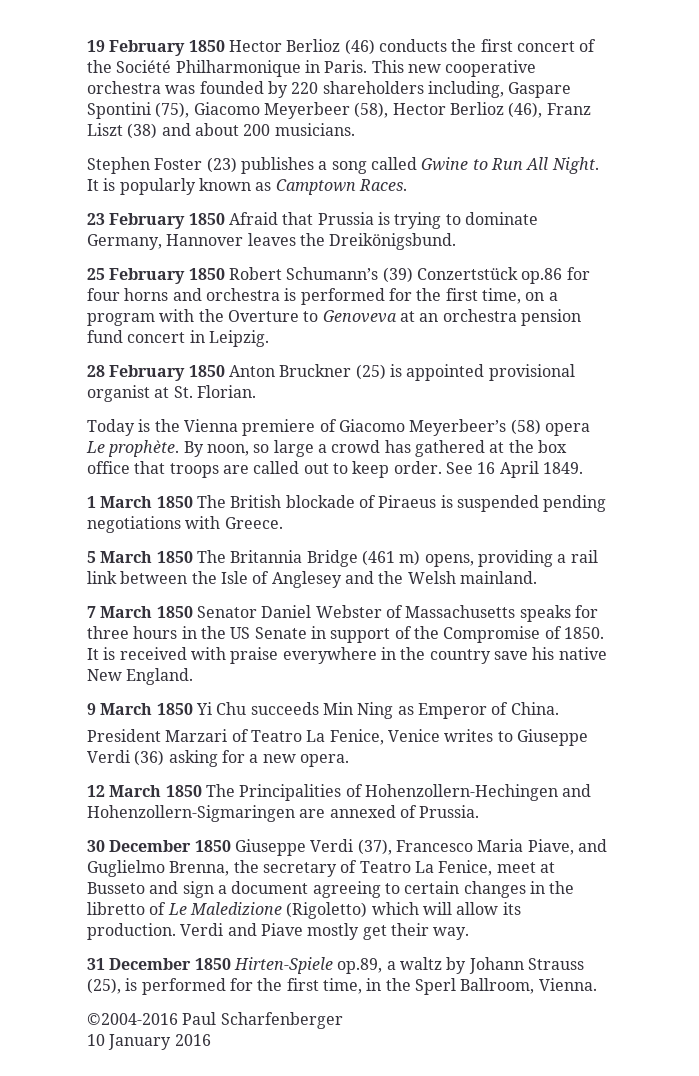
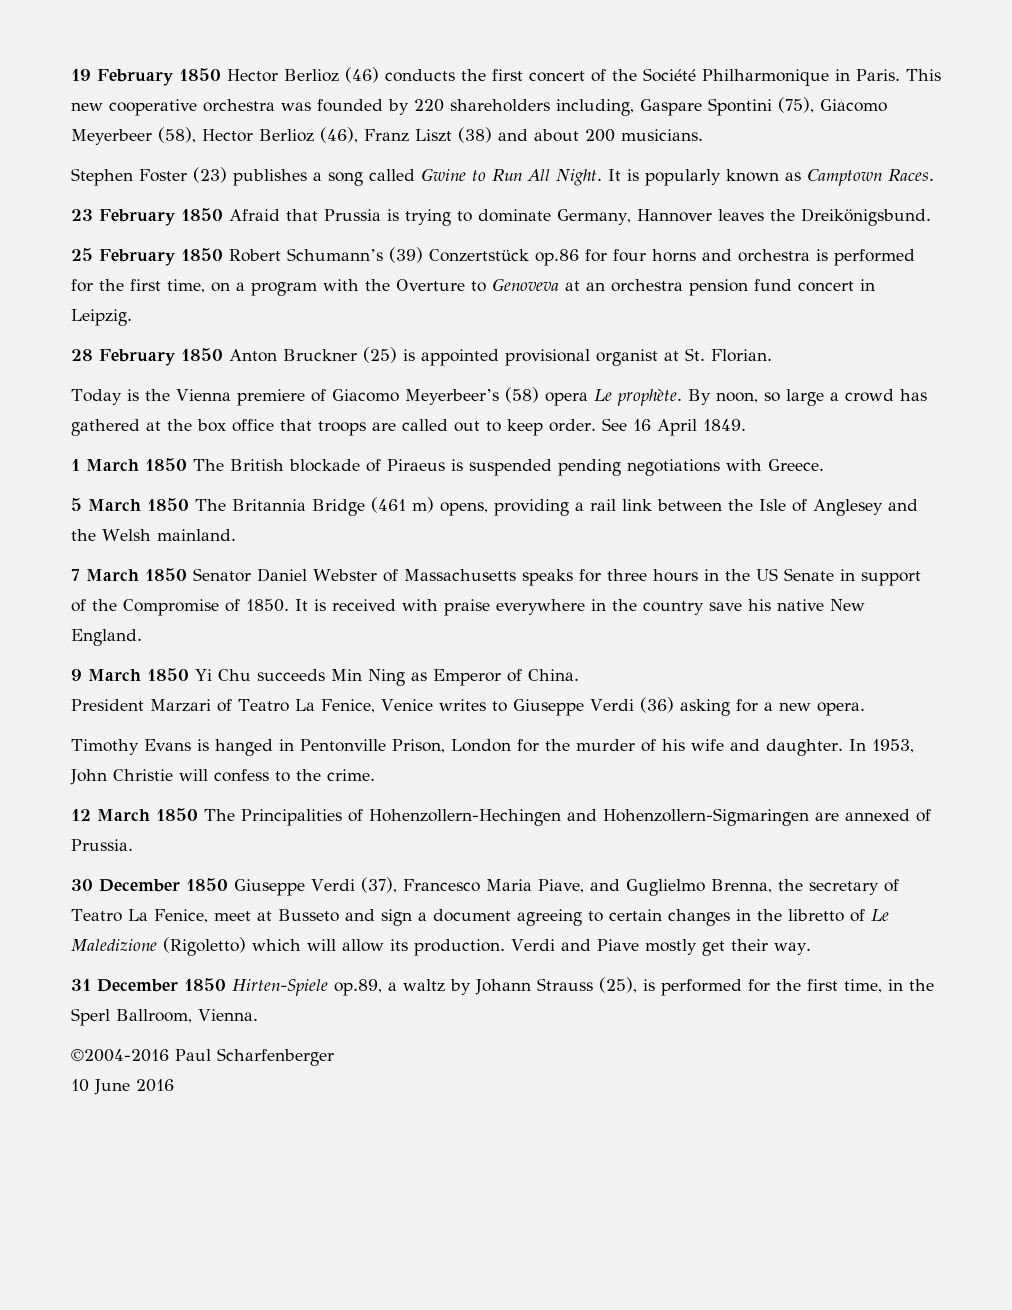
(349, 760) none -> [71,739,914,756] [70,769,375,785] // Timothy Evans is hanged in Pentonville Prison, London for the murder of his wife and daughter. In 1953, John Christie will confess to the crime.
[108,1034,172,1050] January -> [94,1079,130,1095] June

